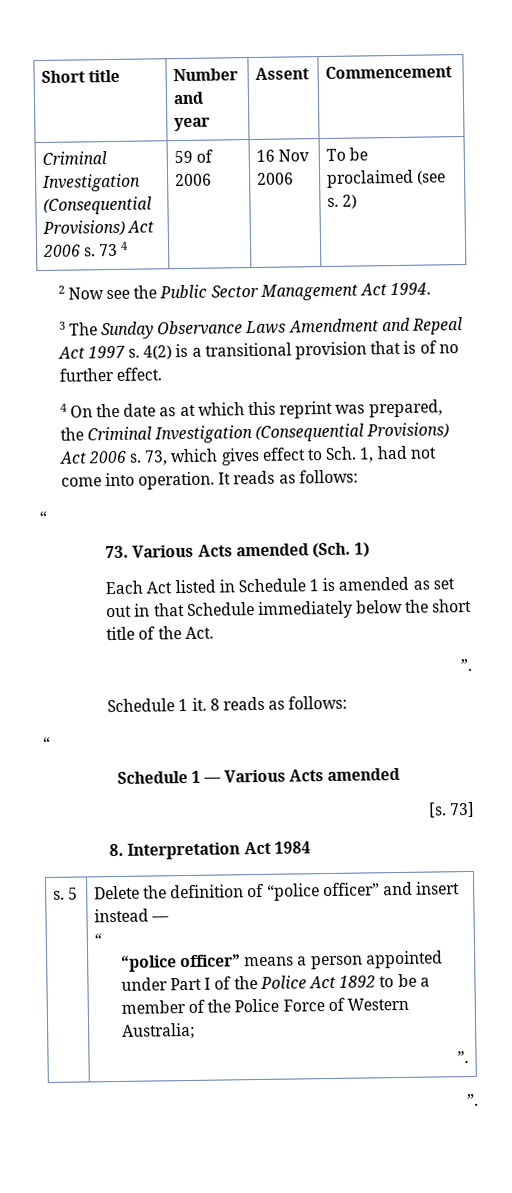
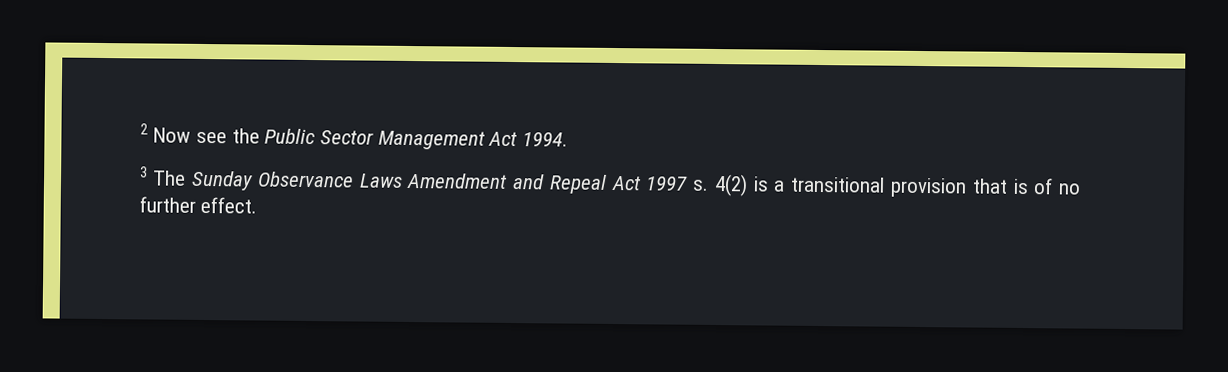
[40,69,120,83] [172,68,238,82] [172,91,204,105] [173,117,210,132] [254,67,309,80] [324,65,452,79] [41,151,107,165] [41,173,141,192] [42,196,152,215] [41,219,154,237] [42,241,129,257] [173,149,213,164] [174,173,212,187] [255,149,309,162] [256,172,294,185] [325,147,368,161] [325,169,446,188] [326,194,357,209] Short title | Number and year | Assent | Commencement // Criminal Investigation (Consequential Provisions) Act 2006 s. 73 4 | 59 of 2006 | 16 Nov 2006 | To be proclaimed (see s. 2) // -> (139, 129) none
[59,399,443,419] [59,422,450,444] [58,445,437,466] [60,469,358,490] [39,510,47,524] [105,542,371,559] [105,576,455,595] [106,598,473,619] [106,626,214,641] [460,658,473,672] [107,695,348,713] [42,736,51,750] [116,767,401,784] [427,801,475,818] [109,841,311,860] [52,887,78,900] [93,881,461,901] [93,908,169,923] [93,933,102,946] [120,950,443,972] [120,973,430,991] [120,997,409,1014] [121,1022,195,1040] [457,1051,470,1064] [467,1093,479,1107] // 4 On the date as at which this reprint was prepared, the Criminal Investigation (Consequential Provisions) Act 2006 s. 73, which gives effect to Sch. 1, had not come into operation. It reads as follows: // “ // 73. Various Acts amended (Sch. 1) // Each Act listed in Schedule 1 is amended as set out in that Schedule immediately below the short title of the Act. // ”. // Schedule 1 it. 8 reads as follows: // “ // Schedule 1 — Various Acts amended // [s. 73] // 8. Interpretation Act 1984 // s. 5 | Delete the definition of “police officer” and insert instead — // “ // “police officer” means a person appointed under Part I of the Police Act 1892 to be a member of the Police Force of Western Australia; // ”. // ”. -> (258, 205) none

